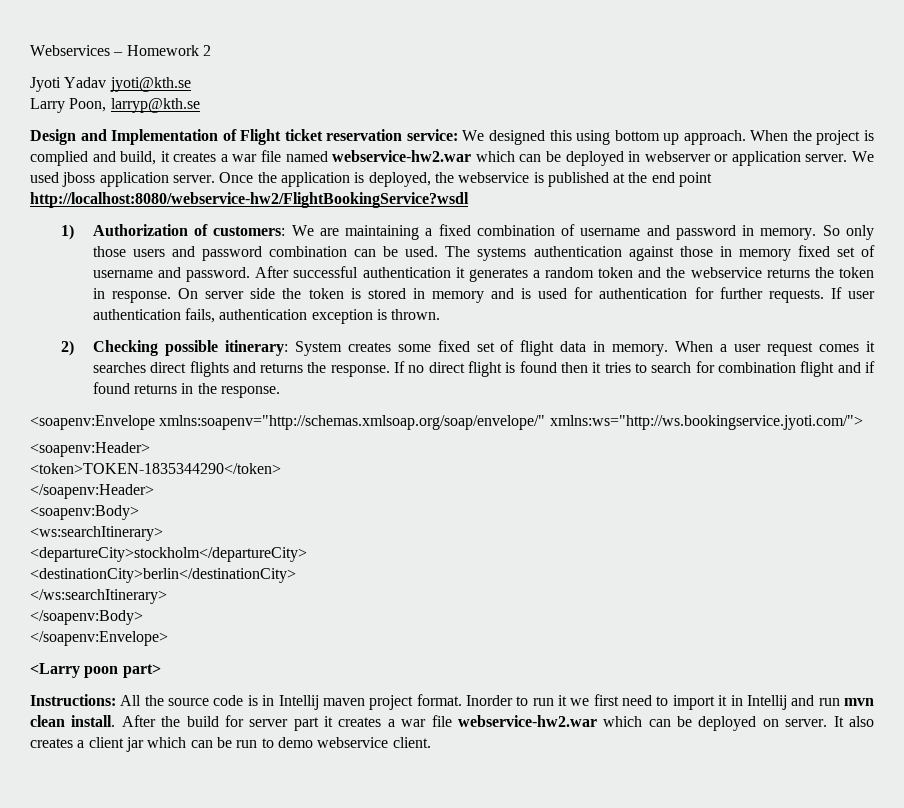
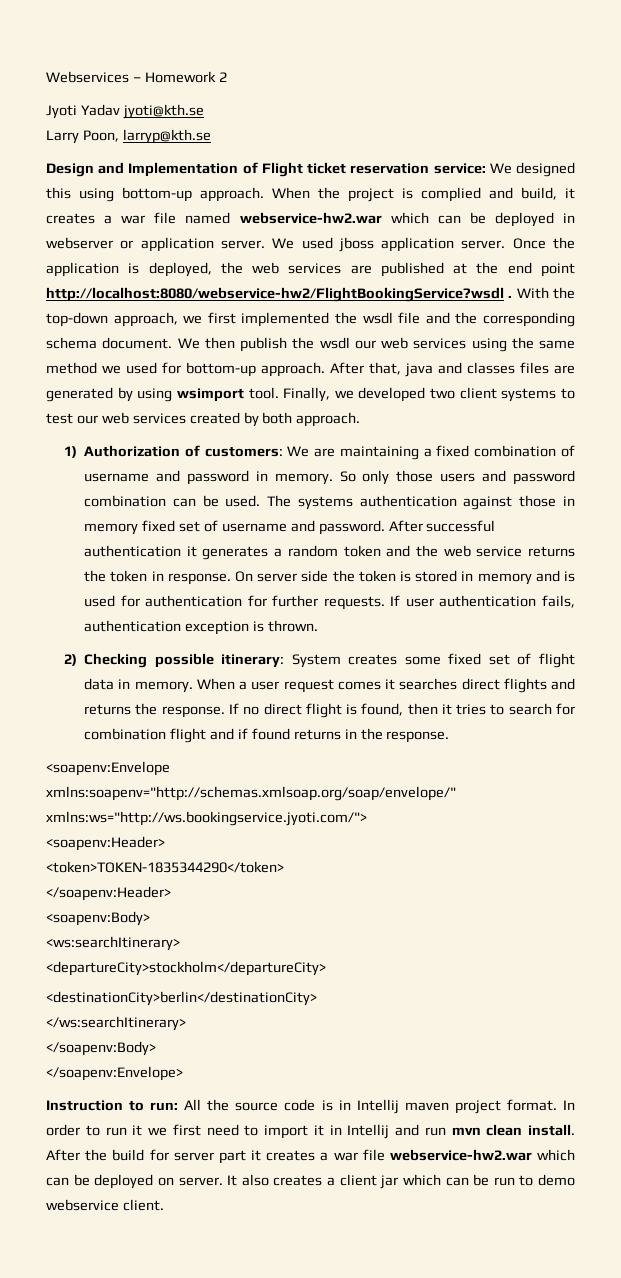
[614,130,680,145] bottom up -> [122,187,192,202] bottom-up
[458,172,544,183] webservice is -> [252,262,372,274] web services are
(469, 200) none -> [508,287,575,299] [46,312,576,327] [46,337,575,352] [46,362,575,377] [46,387,575,402] [46,412,361,427] . With the top-down approach, we first implemented the wsdl file and the corresponding schema document. We then publish the wsdl our web services using the same method we used for bottom-up approach. After that, java and classes files are generated by using wsimport tool. Finally, we developed two client systems to test our web services created by both approach.
[690,267,762,278] webservice -> [443,545,523,557] web service
[519,361,557,373] found -> [361,703,404,716] found,
[30,663,161,678] [30,694,116,706] <Larry poon part> // Instructions: -> [46,1100,179,1111] Instruction to run:
[465,695,513,706] Inorder -> [563,1100,576,1110] [46,1124,80,1136] In order

